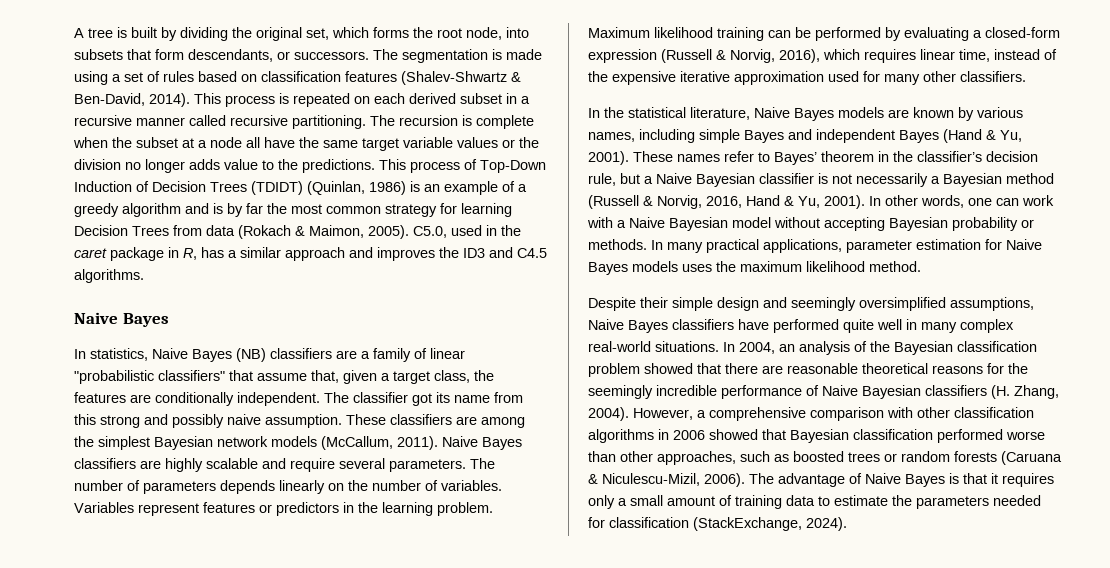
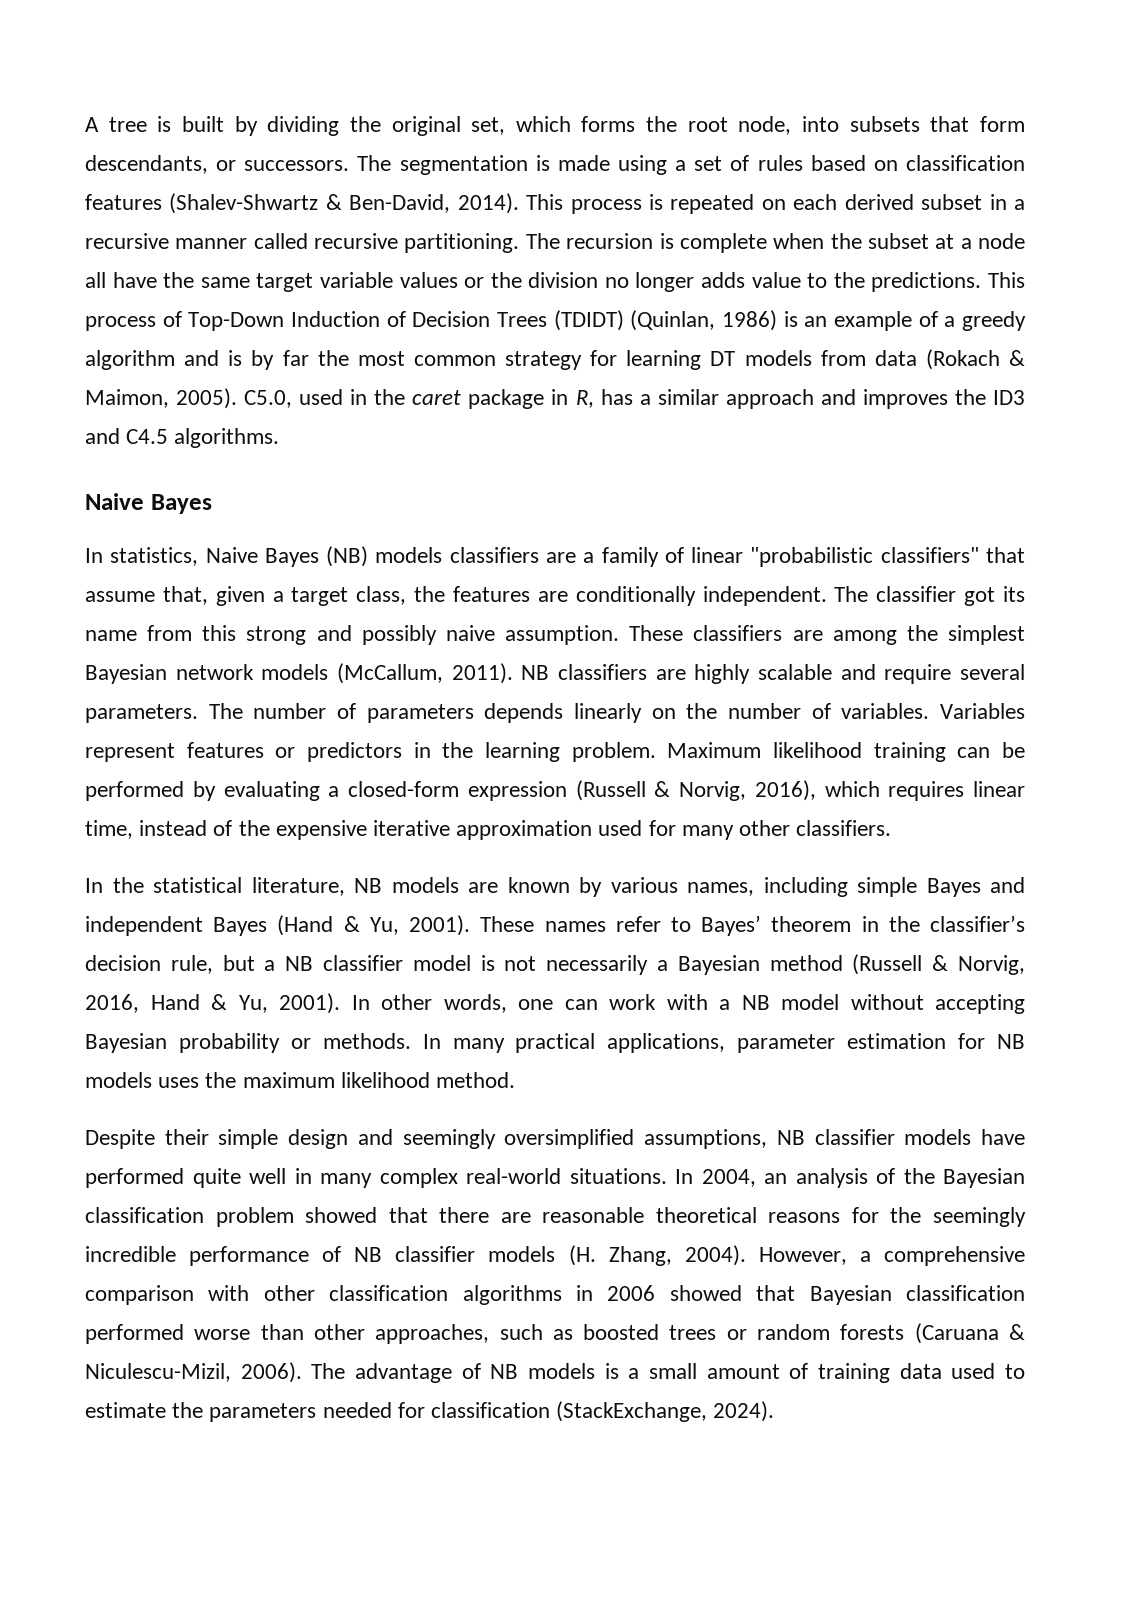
[74,225,169,236] Decision Trees -> [710,350,812,366] DT models
(266, 355) none -> [375,547,443,563] models
[442,436,522,450] Naive Bayes -> [521,665,550,680] NB
[754,107,834,121] Naive Bayes -> [354,878,382,893] NB
[656,173,814,187] Naive Bayesian classifier -> [285,955,471,971] NB classifier model
[629,217,728,231] Naive Bayesian -> [741,995,770,1010] NB
[1006,239,1042,250] [588,262,628,275] Naive Bayes -> [996,1034,1025,1049] NB
[588,319,734,333] Naive Bayes classifiers -> [776,1129,972,1145] NB classifier models
[822,385,987,399] Naive Bayesian classifiers -> [354,1246,556,1262] NB classifier models
[865,473,1054,487] [588,495,615,509] Naive Bayes is that it requires only -> [490,1363,619,1379] NB models is
(815, 500) none -> [951,1363,996,1379] used

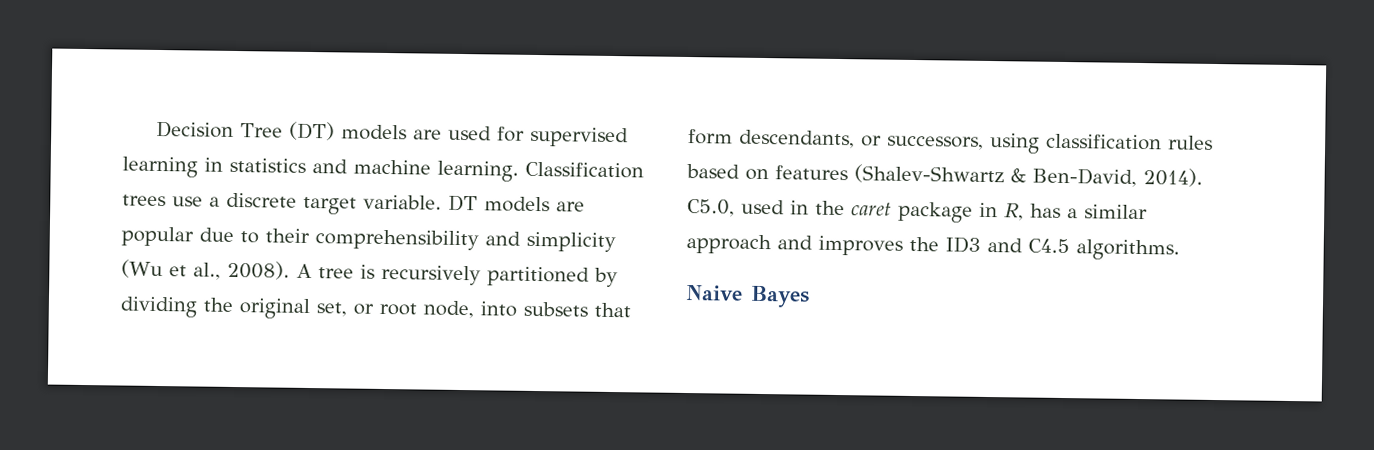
(85, 124) none -> [155,120,629,148] [122,156,644,182] [122,192,585,215] [121,226,616,253] [121,259,290,280] Decision Tree (DT) models are used for supervised learning in statistics and machine learning. Classification trees use a discrete target variable. DT models are popular due to their comprehensibility and simplicity (Wu et al., 2008).
[181,116,224,132] built -> [380,264,590,287] recursively partitioned
[515,116,678,132] which forms the -> [353,303,374,315] or
[244,155,750,175] successors. The segmentation is made using a set of -> [887,133,1162,154] successors, using classification
[905,155,1025,171] classification -> (769, 174) none
[526,194,1026,214] [85,233,1026,253] [85,272,1026,292] [85,310,1026,331] [85,349,1025,370] [85,388,238,409] This process is repeated on each derived subset in a recursive manner called recursive partitioning. The recursion is complete when the subset at a node all have the same target variable values or the division no longer adds value to the predictions. This process of Top-Down Induction of Decision Trees (TDIDT) (Quinlan, 1986) is an example of a greedy algorithm and is by far the most common strategy for learning DT models from data (Rokach & Maimon, 2005). -> (1203, 177) none
[85,546,1026,567] [85,586,1025,606] [85,625,1026,645] [85,663,1025,684] [85,703,1025,723] [85,742,1025,762] [85,780,1025,801] [85,820,892,840] [85,877,1025,897] [85,915,1025,936] [85,954,1025,975] [85,993,1025,1014] [85,1033,1025,1053] [85,1072,516,1088] [85,1129,1025,1149] [85,1168,1025,1188] [85,1207,1026,1227] [85,1245,1025,1266] [85,1285,1025,1305] [85,1323,1025,1344] [85,1362,1025,1383] [85,1401,775,1422] // In statistics, Naive Bayes (NB) models classifiers are a family of linear "probabilistic classifiers" that assume that, given a target class, the features are conditionally independent. The classifier got its name from this strong and possibly naive assumption. These classifiers are among the simplest Bayesian network models (McCallum, 2011). NB classifiers are highly scalable and require several parameters. The number of parameters depends linearly on the number of variables. Variables represent features or predictors in the learning problem. Maximum likelihood training can be performed by evaluating a closed-form expression (Russell & Norvig, 2016), which requires linear time, instead of the expensive iterative approximation used for many other classifiers. // In the statistical literature, NB models are known by various names, including simple Bayes and independent Bayes (Hand & Yu, 2001). These names refer to Bayes’ theorem in the classifier’s decision rule, but a NB classifier model is not necessarily a Bayesian method (Russell & Norvig, 2016, Hand & Yu, 2001). In other words, one can work with a NB model without accepting Bayesian probability or methods. In many practical applications, parameter estimation for NB models uses the maximum likelihood method. // Despite their simple design and seemingly oversimplified assumptions, NB classifier models have performed quite well in many complex real-world situations. In 2004, an analysis of the Bayesian classification problem showed that there are reasonable theoretical reasons for the seemingly incredible performance of NB classifier models (H. Zhang, 2004). However, a comprehensive comparison with other classification algorithms in 2006 showed that Bayesian classification performed worse than other approaches, such as boosted trees or random forests (Caruana & Niculescu-Mizil, 2006). The advantage of NB models is a small amount of training data used to estimate the parameters needed for classification (StackExchange, 2024). -> (810, 296) none

